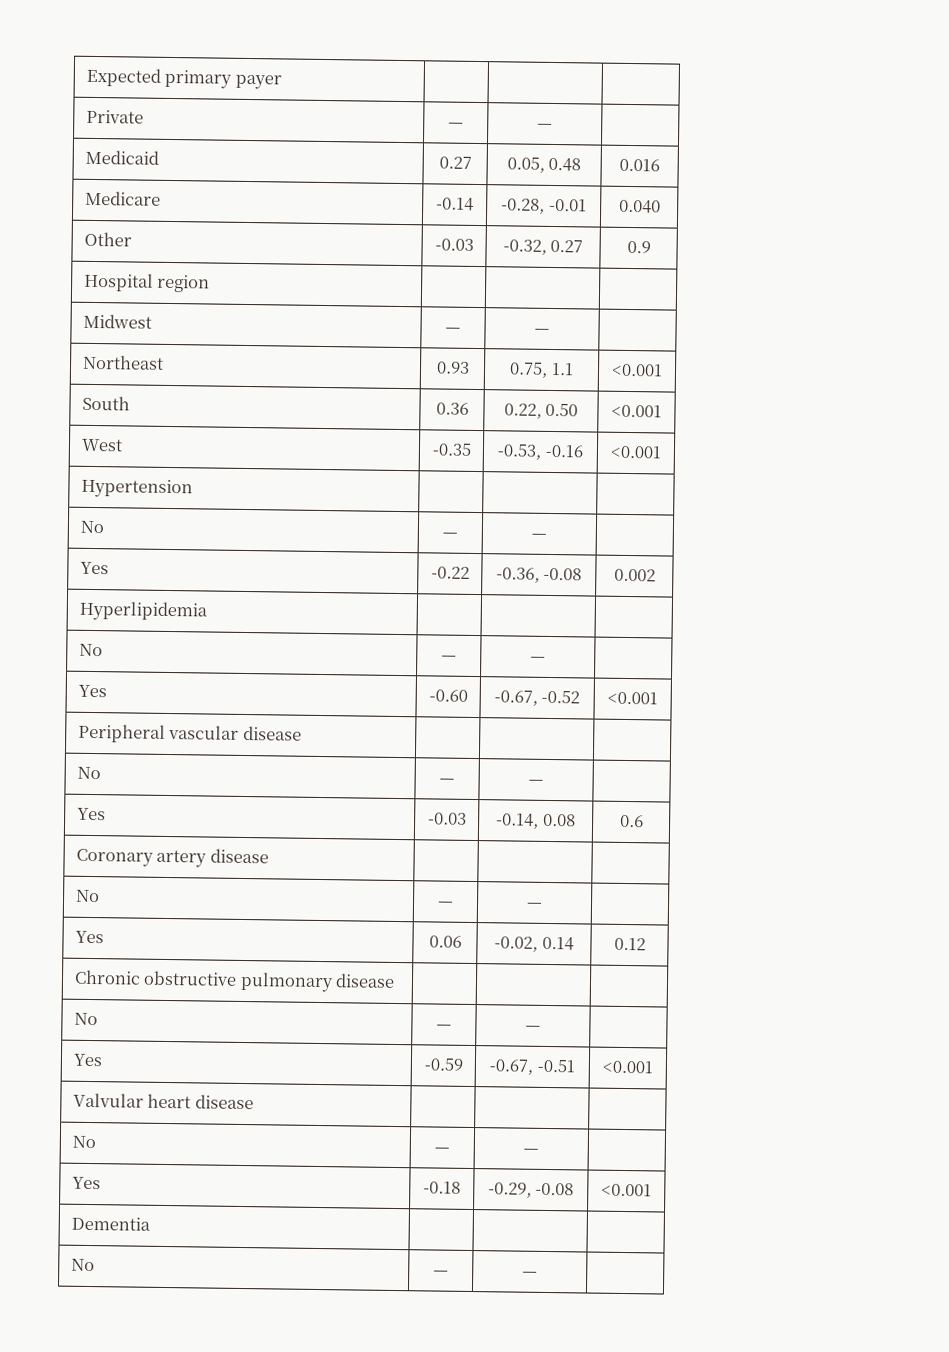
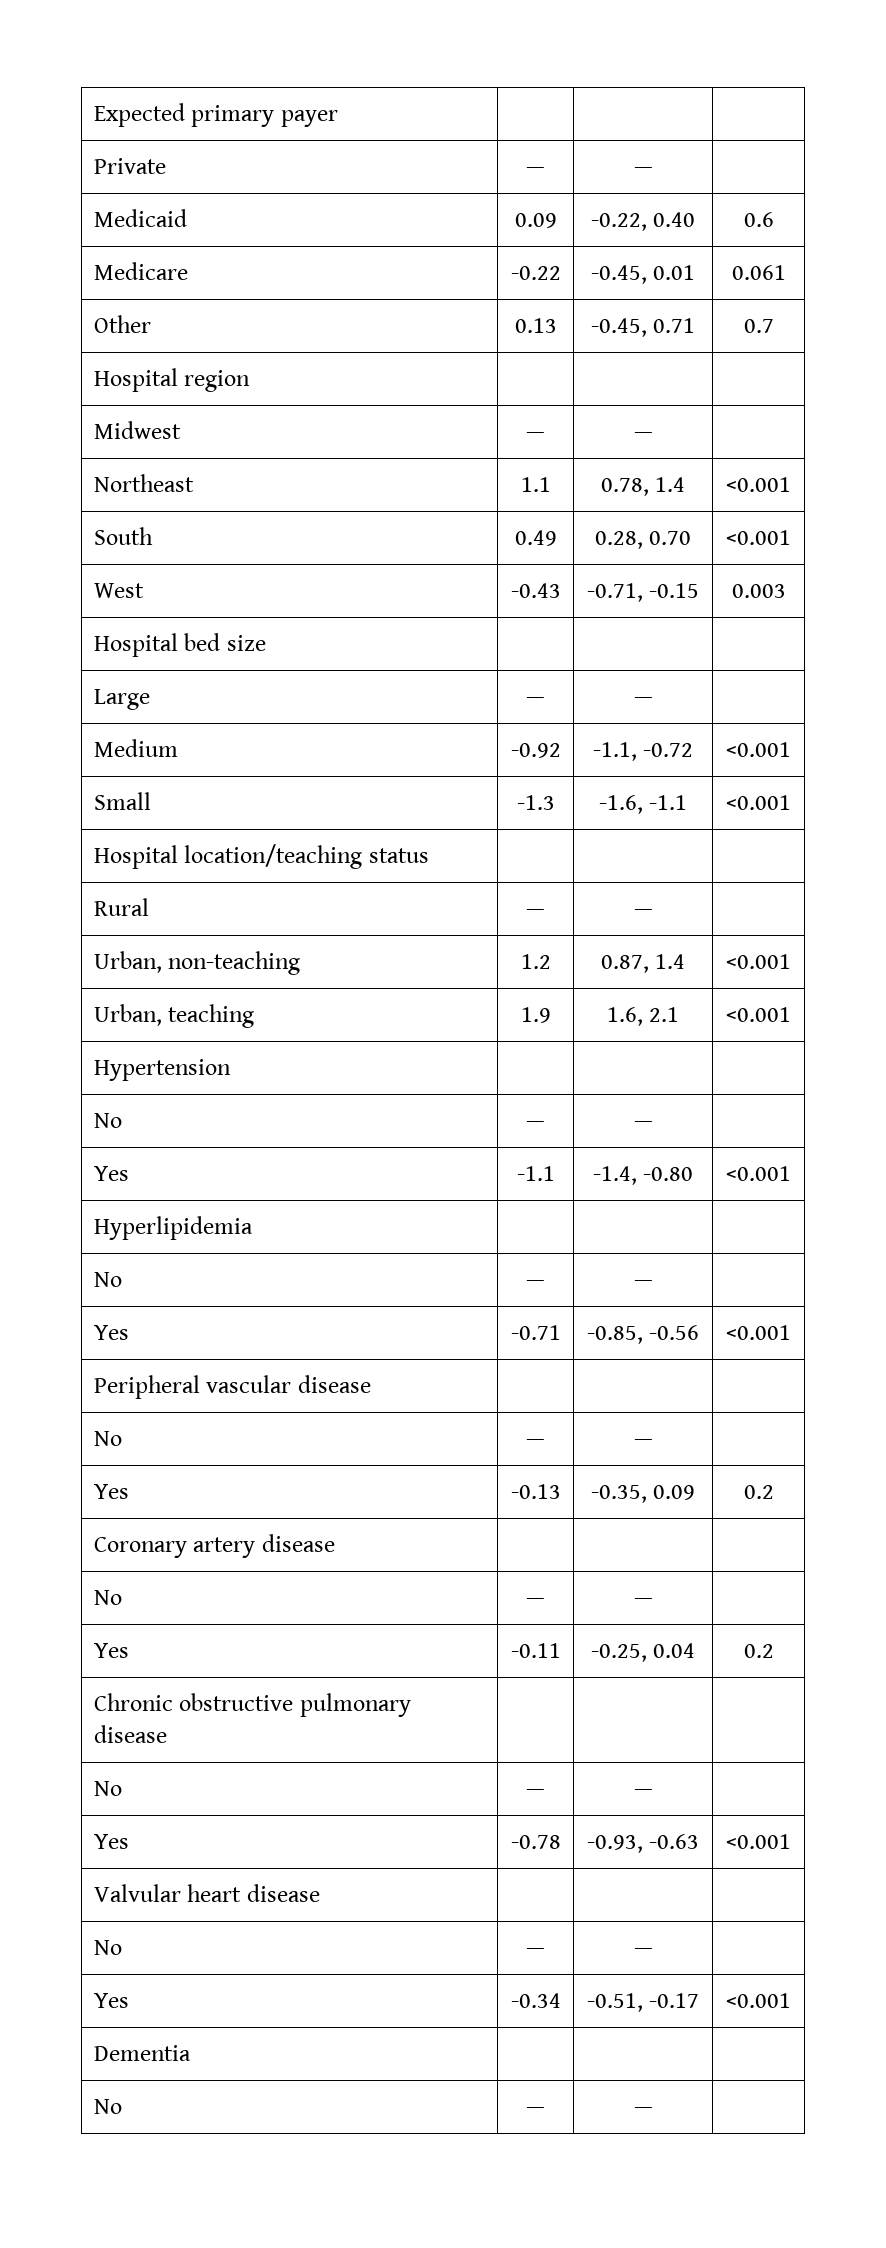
[438,156,472,169] [506,156,582,173] [619,158,660,172] [84,190,161,206] [436,197,474,211] [501,198,587,214] [618,199,661,214] [83,231,132,247] [434,238,474,251] [502,239,584,255] [626,240,651,254] 0.27 | 0.05, 0.48 | 0.016 // Medicare | -0.14 | -0.28, -0.01 | 0.040 // Other | -0.03 | -0.32, 0.27 | 0.9 -> [514,213,557,228] [590,212,696,231] [743,212,774,227] [93,262,188,280] [510,266,561,280] [590,265,696,284] [731,265,786,280] [93,315,151,333] [514,318,557,333] [590,318,696,337] [743,319,774,333] 0.09 | -0.22, 0.40 | 0.6 // Medicare | -0.22 | -0.45, 0.01 | 0.061 // Other | 0.13 | -0.45, 0.71 | 0.7
[435,361,470,374] [509,361,574,378] 0.93 | 0.75, 1.1 -> [520,477,551,492] [600,477,686,496] 1.1 | 0.78, 1.4
[435,402,469,415] [503,402,579,419] 0.36 | 0.22, 0.50 -> [514,530,557,546] [594,531,692,549] 0.49 | 0.28, 0.70
[431,442,472,456] [497,443,584,460] -0.35 | -0.53, -0.16 -> [510,583,561,598] [586,583,700,602] [731,584,786,598] [93,633,266,657] [93,689,150,710] [526,697,545,704] [633,697,653,704] [93,739,178,757] [510,743,561,758] [592,742,694,761] [726,742,791,757] [93,792,151,810] [516,795,555,810] [598,795,688,814] [726,795,791,810] [93,844,429,869] [93,898,149,916] [526,909,545,916] [633,909,653,916] [93,951,301,975] [520,954,551,969] [600,954,686,973] [726,954,791,969] [93,1004,255,1028] [520,1007,551,1023] [606,1007,680,1026] -0.43 | -0.71, -0.15 | 0.003 // Hospital bed size | | | // Large | — | — | // Medium | -0.92 | -1.1, -0.72 | <0.001 // Small | -1.3 | -1.6, -1.1 | <0.001 // Hospital location/teaching status | | | // Rural | — | — | // Urban, non-teaching | 1.2 | 0.87, 1.4 | <0.001 // Urban, teaching | 1.9 | 1.6, 2.1
[430,566,470,579] [495,567,583,583] [613,568,656,582] -0.22 | -0.36, -0.08 | 0.002 -> [516,1166,555,1181] [592,1166,694,1185] [726,1166,791,1181] -1.1 | -1.4, -0.80 | <0.001
[428,689,468,702] [493,689,581,706] -0.60 | -0.67, -0.52 -> [510,1325,561,1340] [586,1325,700,1344] -0.71 | -0.85, -0.56
[427,812,467,825] [496,813,576,829] [619,814,644,828] -0.03 | -0.14, 0.08 | 0.6 -> [510,1484,561,1499] [590,1485,696,1503] [743,1485,774,1499] -0.13 | -0.35, 0.09 | 0.2
[428,935,462,948] [494,936,574,952] [613,937,646,951] 0.06 | -0.02, 0.14 | 0.12 -> [510,1643,561,1658] [590,1643,696,1662] [743,1644,774,1658] -0.11 | -0.25, 0.04 | 0.2
[423,1057,464,1071] [489,1058,575,1075] -0.59 | -0.67, -0.51 -> [510,1835,561,1849] [586,1834,700,1853] -0.78 | -0.93, -0.63
[423,1181,461,1194] [487,1182,575,1198] -0.18 | -0.29, -0.08 -> [510,1993,561,2008] [586,1993,700,2012] -0.34 | -0.51, -0.17

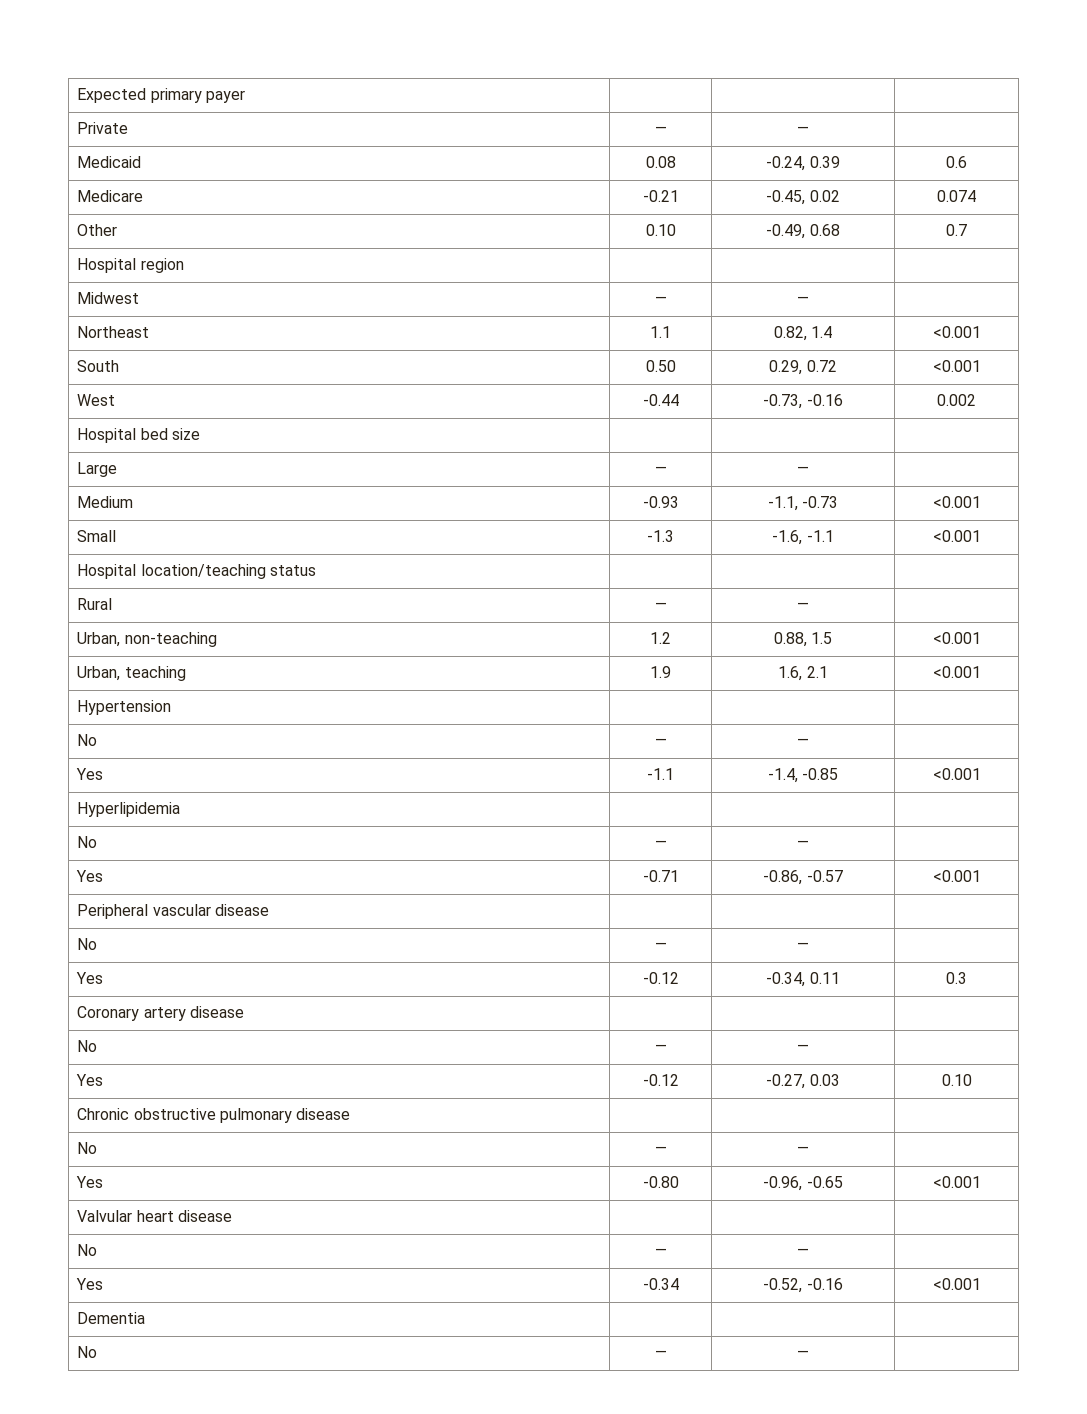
[514,213,557,228] [590,212,696,231] 0.09 | -0.22, 0.40 -> [645,156,676,168] [766,156,840,171] 0.08 | -0.24, 0.39
[510,266,561,280] [590,265,696,284] [731,265,786,280] -0.22 | -0.45, 0.01 | 0.061 -> [642,190,679,202] [766,190,840,205] [937,190,976,202] -0.21 | -0.45, 0.02 | 0.074
[514,318,557,333] [590,318,696,337] 0.13 | -0.45, 0.71 -> [645,224,676,236] [766,224,840,239] 0.10 | -0.49, 0.68
[600,478,649,496] 0.78, -> [773,326,807,341] 0.82,
[514,530,557,546] [594,531,692,549] 0.49 | 0.28, 0.70 -> [645,360,676,372] [769,360,837,375] 0.50 | 0.29, 0.72
[510,583,561,598] [586,583,700,602] [731,584,786,598] -0.43 | -0.71, -0.15 | 0.003 -> [642,394,679,406] [763,394,843,409] [937,394,976,406] -0.44 | -0.73, -0.16 | 0.002
[510,743,561,758] -0.92 -> [642,496,679,508] -0.93
[643,743,694,757] -0.72 -> [802,496,839,508] -0.73
[600,954,686,973] 0.87, 1.4 -> [773,632,833,647] 0.88, 1.5
[643,1167,694,1181] -0.80 -> [802,768,839,780] -0.85
[586,1325,700,1344] -0.85, -0.56 -> [763,870,843,885] -0.86, -0.57
[510,1484,561,1499] [590,1485,696,1503] [743,1485,774,1499] -0.13 | -0.35, 0.09 | 0.2 -> [642,972,679,984] [766,972,840,987] [946,972,967,984] -0.12 | -0.34, 0.11 | 0.3
[510,1643,561,1658] [590,1643,696,1662] [743,1644,774,1658] -0.11 | -0.25, 0.04 | 0.2 -> [642,1074,679,1086] [766,1074,840,1089] [941,1074,972,1086] -0.12 | -0.27, 0.03 | 0.10
[510,1835,561,1849] [586,1834,700,1853] -0.78 | -0.93, -0.63 -> [642,1176,679,1188] [763,1176,843,1191] -0.80 | -0.96, -0.65
[586,1993,700,2012] -0.51, -0.17 -> [763,1278,843,1293] -0.52, -0.16

